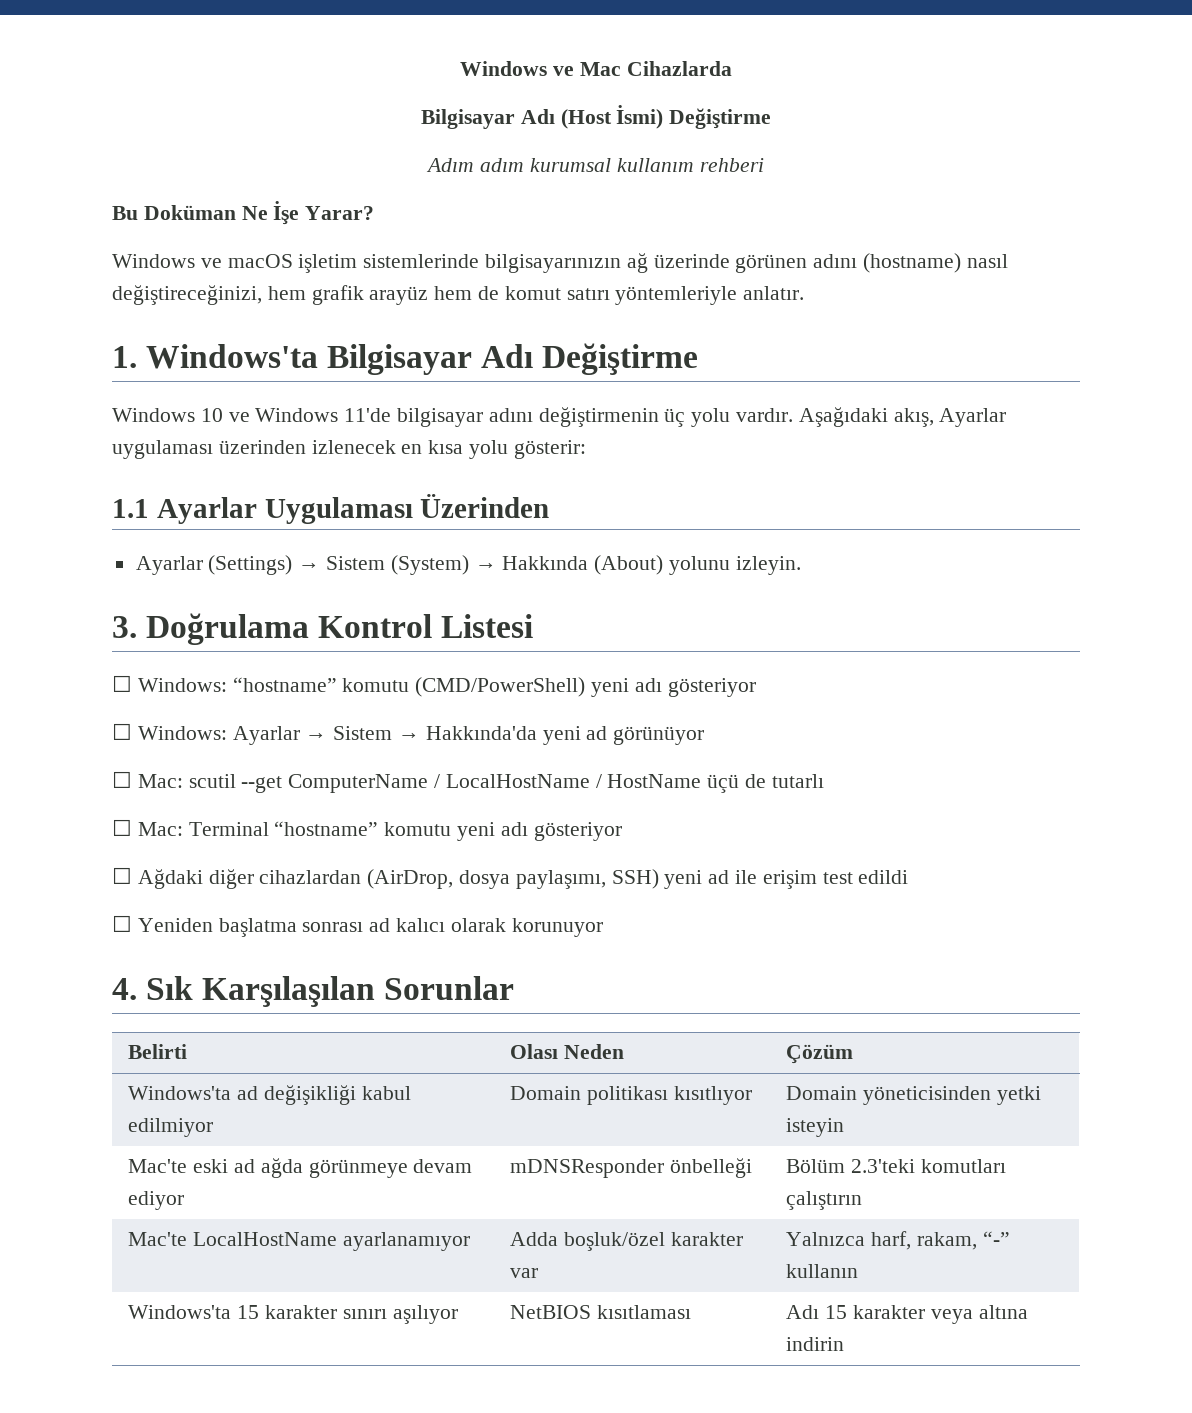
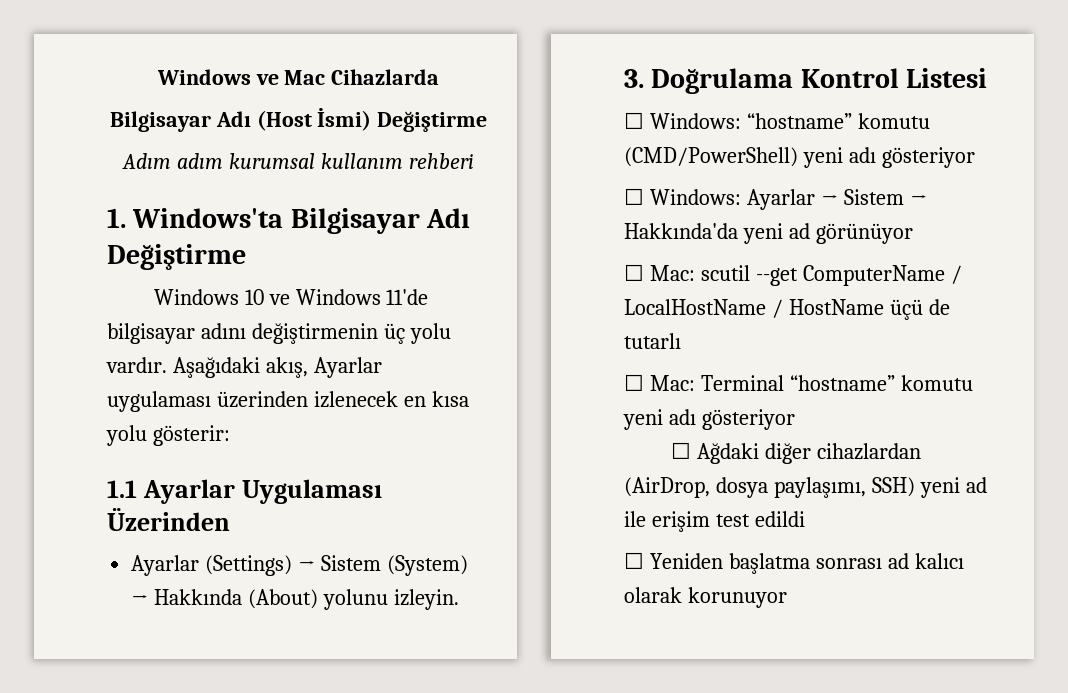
[112,201,375,225] [112,253,1008,273] [112,285,805,305] // Bu Doküman Ne İşe Yarar? // Windows ve macOS işletim sistemlerinde bilgisayarınızın ağ üzerinde görünen adını (hostname) nasıl değiştireceğinizi, hem grafik arayüz hem de komut satırı yöntemleriyle anlatır. -> (474, 161) none
[112,976,515,1007] [128,1044,188,1059] [510,1044,625,1059] [786,1044,854,1064] [128,1085,411,1105] [128,1118,214,1137] [510,1086,753,1105] [786,1086,1042,1105] [786,1118,845,1137] [128,1158,473,1178] [128,1191,185,1210] [510,1158,753,1178] [786,1159,1007,1173] [786,1191,863,1210] [128,1232,471,1251] [510,1232,744,1251] [510,1268,539,1278] [786,1231,1010,1250] [786,1264,859,1278] [128,1305,458,1324] [510,1305,692,1319] [786,1305,1028,1324] [786,1337,845,1351] // 4. Sık Karşılaşılan Sorunlar // Belirti | Olası Neden | Çözüm // Windows'ta ad değişikliği kabul edilmiyor | Domain politikası kısıtlıyor | Domain yöneticisinden yetki isteyin // Mac'te eski ad ağda görünmeye devam ediyor | mDNSResponder önbelleği | Bölüm 2.3'teki komutları çalıştırın // Mac'te LocalHostName ayarlanamıyor | Adda boşluk/özel karakter var | Yalnızca harf, rakam, “-” kullanın // Windows'ta 15 karakter sınırı aşılıyor | NetBIOS kısıtlaması | Adı 15 karakter veya altına indirin -> (787, 597) none

